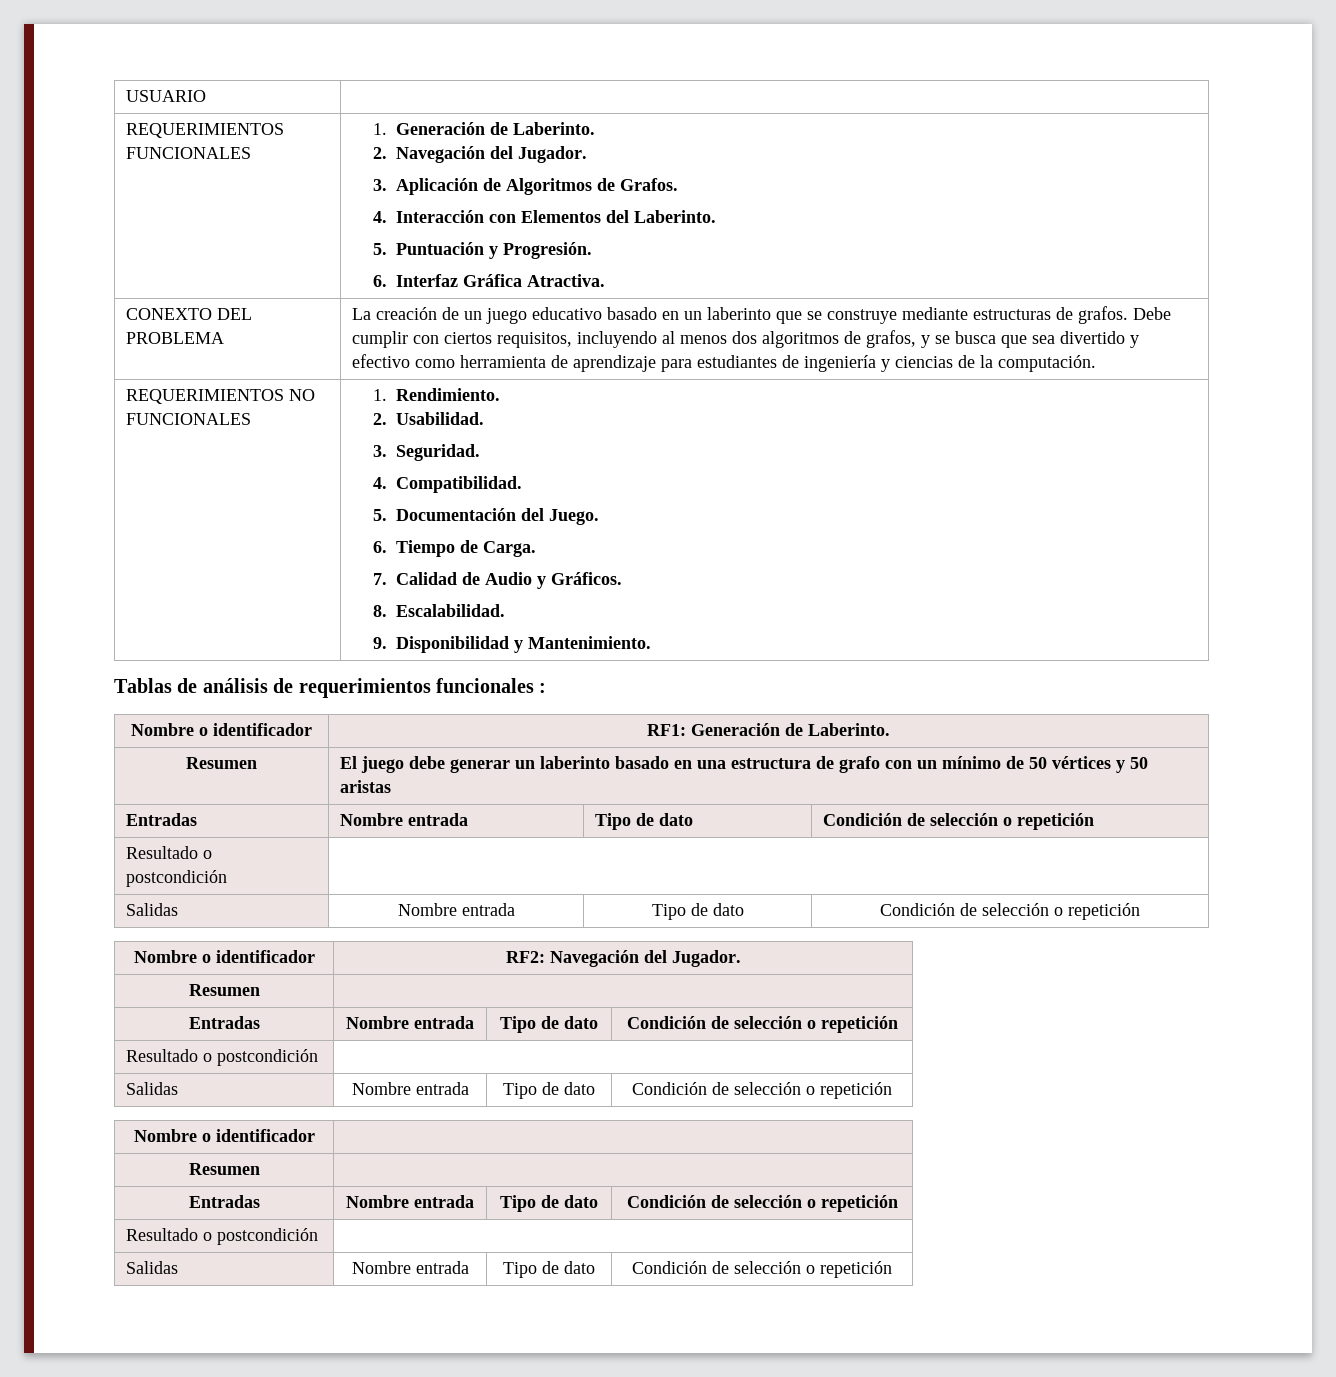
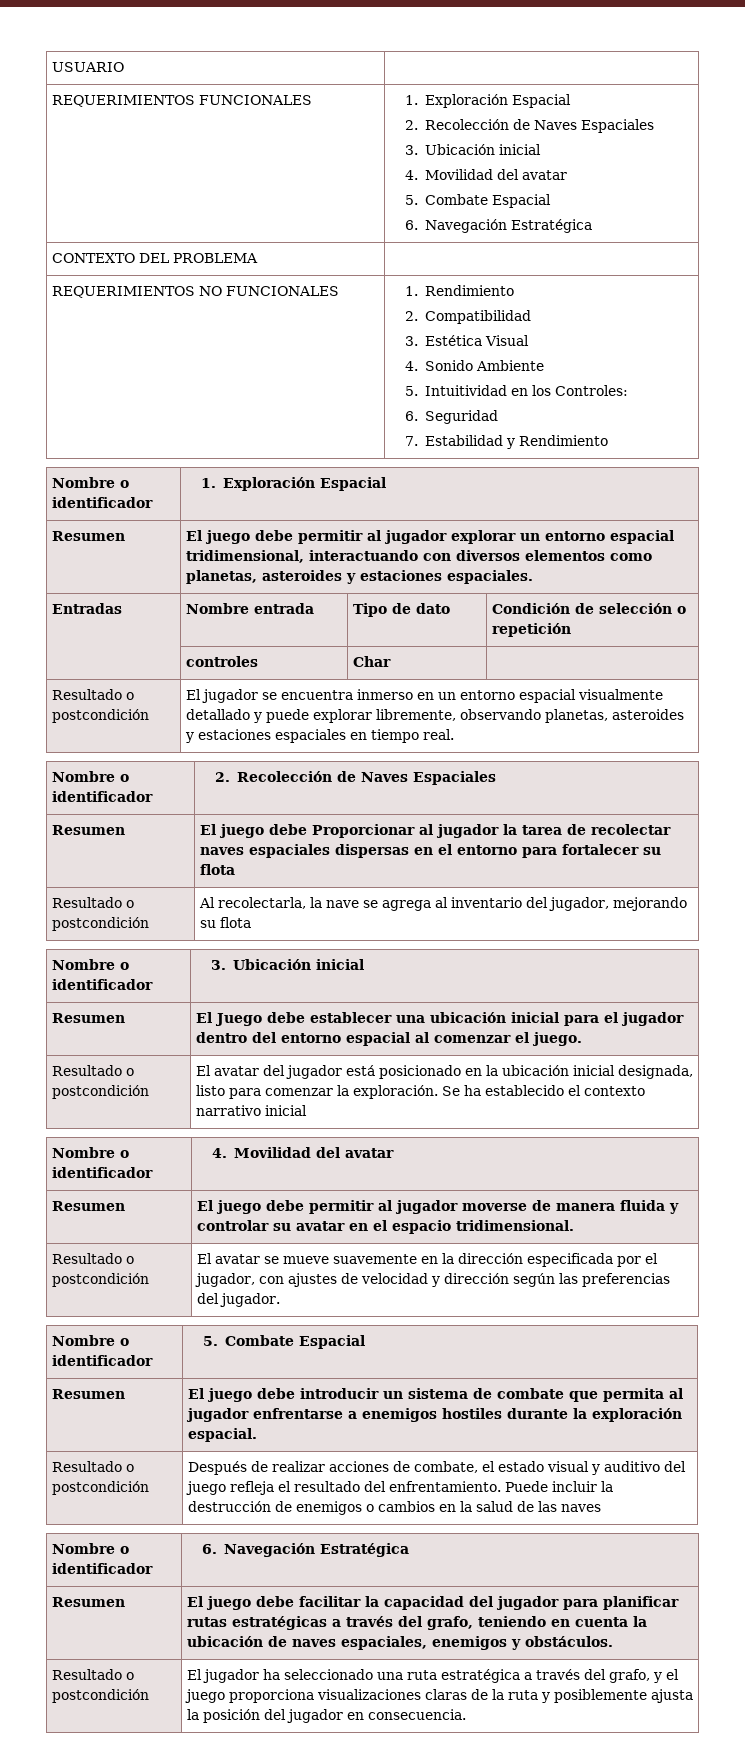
[395,122,595,135] [372,146,587,163] [372,178,678,195] [372,210,716,223] [372,242,592,259] [372,274,605,287] [125,308,252,320] [125,332,224,344] [351,306,1171,324] [351,330,1139,348] [351,354,1096,372] Generación de Laberinto. // 2. Navegación del Jugador. // 3. Aplicación de Algoritmos de Grafos. // 4. Interacción con Elementos del Laberinto. // 5. Puntuación y Progresión. // 6. Interfaz Gráfica Atractiva. // CONEXTO DEL PROBLEMA | La creación de un juego educativo basado en un laberinto que se construye mediante estructuras de grafos. Debe cumplir con ciertos requisitos, incluyendo al menos dos algoritmos de grafos, y se busca que sea divertido y efectivo como herramienta de aprendizaje para estudiantes de ingeniería y ciencias de la computación. -> [424,94,571,108] [405,119,654,133] [405,144,541,155] [405,169,567,180] [405,194,551,208] [405,219,592,233] [51,253,258,263] Exploración Espacial // 2. Recolección de Naves Espaciales // 3. Ubicación inicial // 4. Movilidad del avatar // 5. Combate Espacial // 6. Navegación Estratégica // CONTEXTO DEL PROBLEMA |
[395,388,500,401] [372,412,484,425] [372,444,480,461] [372,476,522,493] [372,508,599,525] [372,540,536,557] [372,572,622,589] [372,604,505,617] [372,636,651,653] [114,678,547,698] [131,723,312,736] [647,723,890,736] [186,757,257,769] [339,756,1148,773] [339,780,391,793] Rendimiento. // 2. Usabilidad. // 3. Seguridad. // 4. Compatibilidad. // 5. Documentación del Juego. // 6. Tiempo de Carga. // 7. Calidad de Audio y Gráficos. // 8. Escalabilidad. // 9. Disponibilidad y Mantenimiento. // Tablas de análisis de requerimientos funcionales : // Nombre o identificador | RF1: Generación de Laberinto. // Resumen | El juego debe generar un laberinto basado en una estructura de grafo con un mínimo de 50 vértices y 50 aristas -> [424,285,514,296] [405,310,531,324] [405,335,529,346] [405,360,544,371] [405,385,628,396] [405,410,498,424] [405,435,608,449] [51,477,129,488] [51,497,153,508] [201,477,386,491] [51,531,125,541] [185,530,674,544] [185,550,652,563] [185,570,533,584] Rendimiento // 2. Compatibilidad // 3. Estética Visual // 4. Sonido Ambiente // 5. Intuitividad en los Controles: // 6. Seguridad // 7. Estabilidad y Rendimiento // Nombre o identificador | 1. Exploración Espacial // Resumen | El juego debe permitir al jugador explorar un entorno espacial tridimensional, interactuando con diversos elementos como planetas, asteroides y estaciones espaciales.
[125,846,212,859] [125,870,227,887] [125,903,178,916] [397,903,515,916] [651,903,744,920] [880,903,1140,920] [133,950,315,963] [505,950,741,967] [188,984,260,996] [188,1016,260,1029] [346,1016,474,1029] [500,1016,598,1033] [626,1016,898,1033] [125,1049,318,1066] [125,1082,178,1095] [351,1082,469,1095] [503,1082,595,1099] [632,1082,892,1099] [133,1129,315,1142] [188,1163,260,1175] [188,1195,260,1208] [346,1195,474,1208] [500,1195,598,1212] [626,1195,898,1212] [125,1228,318,1245] [125,1261,178,1274] [351,1261,469,1274] [503,1261,595,1278] [632,1261,892,1278] // Resultado o postcondición | // Salidas | Nombre entrada | Tipo de dato | Condición de selección o repetición // Nombre o identificador | RF2: Navegación del Jugador. // Resumen | // Entradas | Nombre entrada | Tipo de dato | Condición de selección o repetición // Resultado o postcondición | // Salidas | Nombre entrada | Tipo de dato | Condición de selección o repetición // Nombre o identificador | // Resumen | // Entradas | Nombre entrada | Tipo de dato | Condición de selección o repetición // Resultado o postcondición | // Salidas | Nombre entrada | Tipo de dato | Condición de selección o repetición -> [185,656,258,667] [352,656,391,667] [51,689,134,700] [51,709,149,723] [185,689,663,703] [185,709,684,723] [184,729,454,743] [51,771,129,782] [51,791,153,802] [215,771,496,785] [51,825,125,835] [199,824,671,838] [199,844,661,858] [199,864,235,875] [51,897,134,908] [51,917,149,931] [198,897,687,911] [199,917,251,928] [51,959,129,970] [51,979,153,990] [211,959,364,970] [51,1013,125,1023] [195,1012,684,1026] [195,1032,582,1046] [51,1065,134,1076] [51,1085,149,1099] [195,1065,693,1079] [195,1085,645,1099] [195,1105,307,1116] [51,1147,129,1158] [51,1167,153,1178] [212,1147,394,1158] [51,1201,125,1211] [196,1200,679,1214] [196,1220,574,1234] [51,1253,134,1264] [51,1273,149,1287] [196,1253,658,1267] [194,1273,670,1287] [196,1293,280,1307] [51,1335,129,1346] [51,1355,153,1366] [203,1335,365,1349] [51,1389,125,1399] [187,1388,683,1402] [185,1408,682,1422] [187,1428,257,1442] [51,1461,134,1472] [51,1481,149,1495] [187,1461,686,1475] [185,1481,613,1495] [187,1501,601,1515] [51,1543,129,1554] [51,1563,153,1574] [202,1543,409,1557] [51,1597,125,1607] [186,1596,679,1610] [186,1616,647,1630] [186,1636,613,1650] [51,1669,134,1680] [51,1689,149,1703] [186,1669,679,1683] [184,1689,693,1703] [186,1709,466,1723] // | controles | Char | // Resultado o postcondición | El jugador se encuentra inmerso en un entorno espacial visualmente detallado y puede explorar libremente, observando planetas, asteroides y estaciones espaciales en tiempo real. // Nombre o identificador | 2. Recolección de Naves Espaciales // Resumen | El juego debe Proporcionar al jugador la tarea de recolectar naves espaciales dispersas en el entorno para fortalecer su flota // Resultado o postcondición | Al recolectarla, la nave se agrega al inventario del jugador, mejorando su flota // Nombre o identificador | 3. Ubicación inicial // Resumen | El Juego debe establecer una ubicación inicial para el jugador dentro del entorno espacial al comenzar el juego. // Resultado o postcondición | El avatar del jugador está posicionado en la ubicación inicial designada, listo para comenzar la exploración. Se ha establecido el contexto narrativo inicial // Nombre o identificador | 4. Movilidad del avatar // Resumen | El juego debe permitir al jugador moverse de manera fluida y controlar su avatar en el espacio tridimensional. // Resultado o postcondición | El avatar se mueve suavemente en la dirección especificada por el jugador, con ajustes de velocidad y dirección según las preferencias del jugador. // Nombre o identificador | 5. Combate Espacial // Resumen | El juego debe introducir un sistema de combate que permita al jugador enfrentarse a enemigos hostiles durante la exploración espacial. // Resultado o postcondición | Después de realizar acciones de combate, el estado visual y auditivo del juego refleja el resultado del enfrentamiento. Puede incluir la destrucción de enemigos o cambios en la salud de las naves // Nombre o identificador | 6. Navegación Estratégica // Resumen | El juego debe facilitar la capacidad del jugador para planificar rutas estratégicas a través del grafo, teniendo en cuenta la ubicación de naves espaciales, enemigos y obstáculos. // Resultado o postcondición | El jugador ha seleccionado una ruta estratégica a través del grafo, y el juego proporciona visualizaciones claras de la ruta y posiblemente ajusta la posición del jugador en consecuencia.

